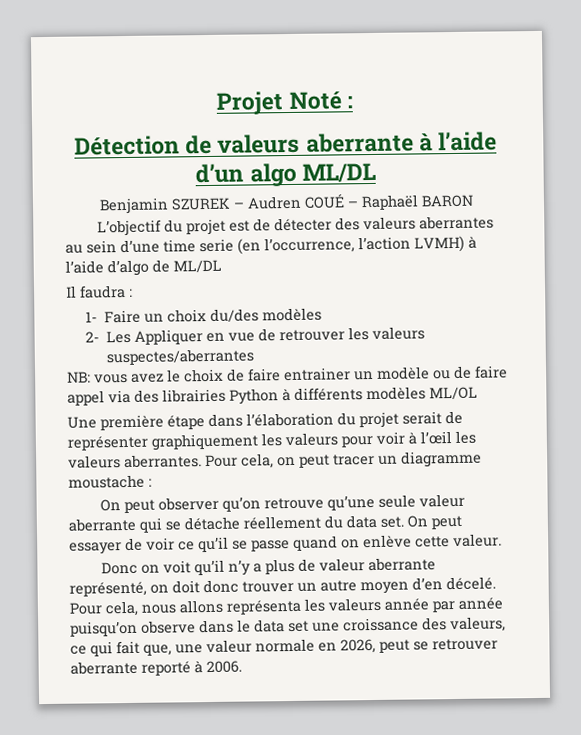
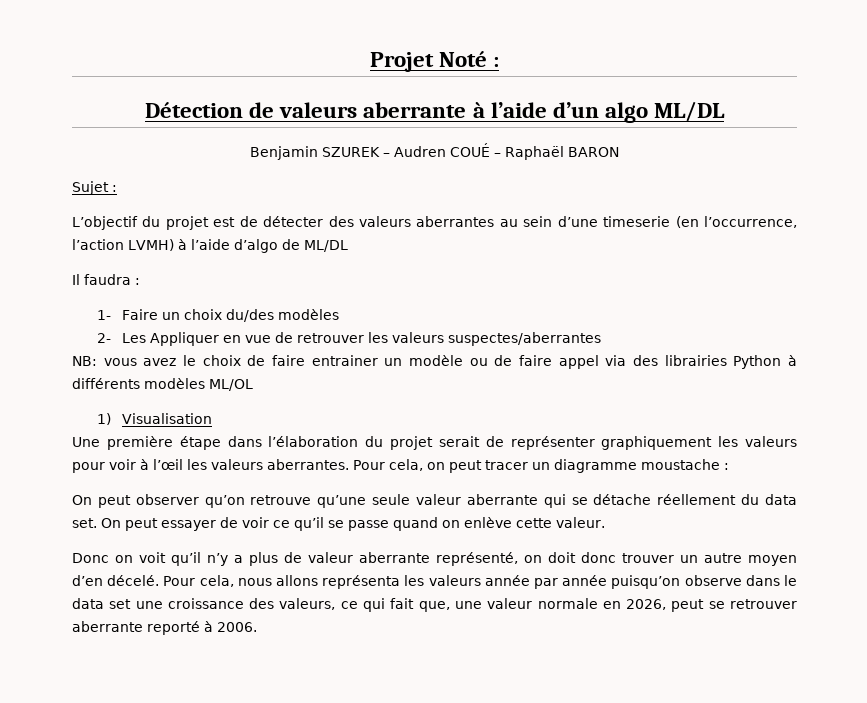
(474, 201) none -> [72,181,117,195] // Sujet :
[163,238,234,253] time serie -> [603,216,671,227] timeserie
(478, 393) none -> [96,413,212,425] // 1) Visualisation

